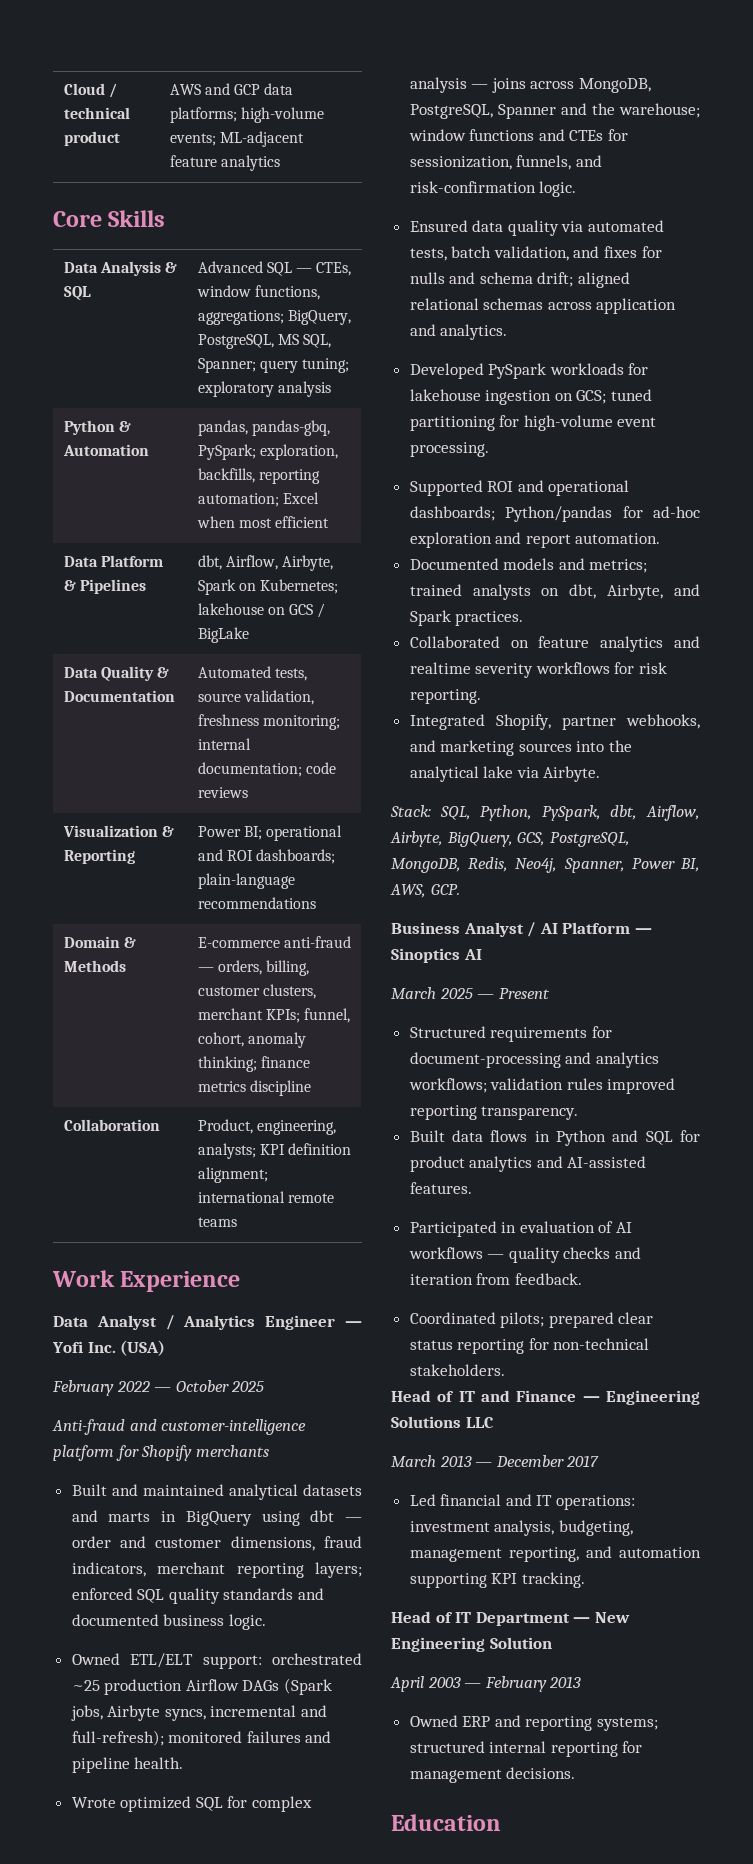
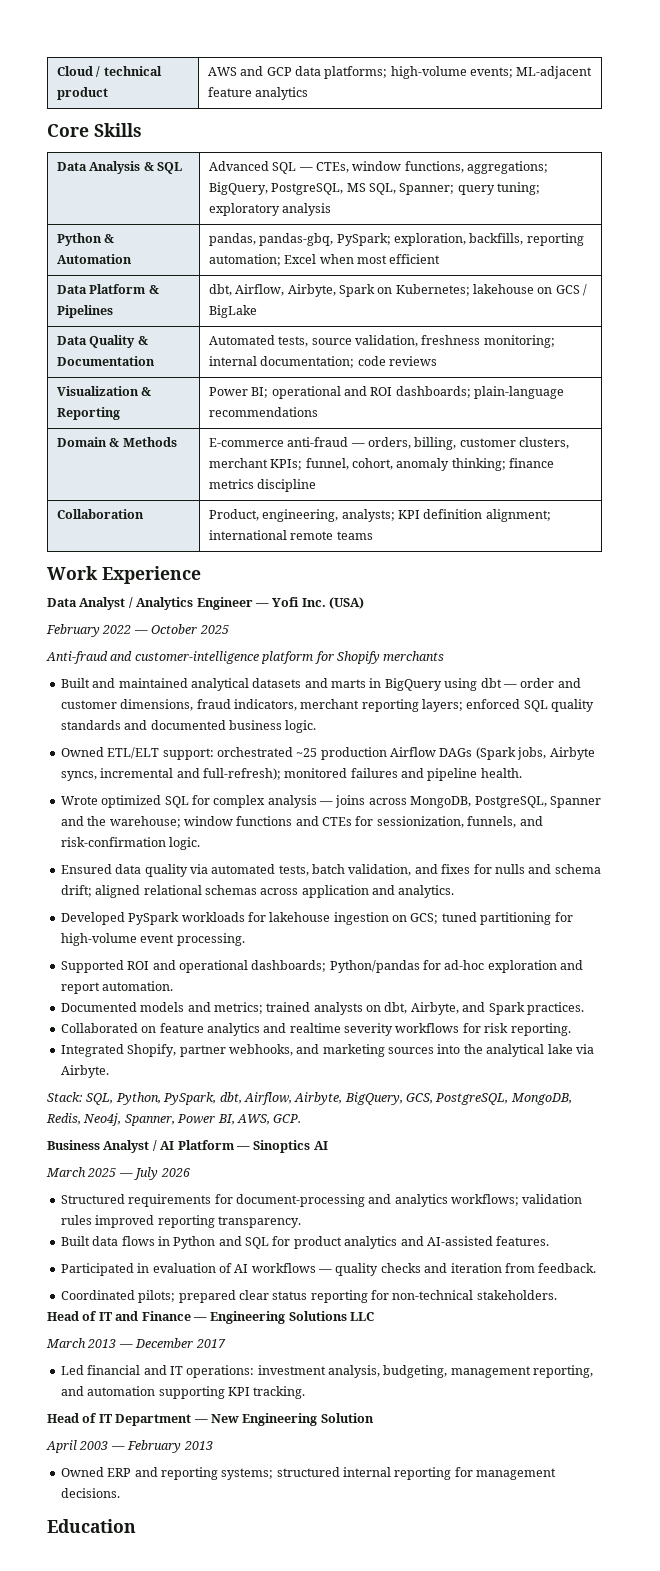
[498,988,550,999] Present -> [134,1167,190,1180] July 2026

